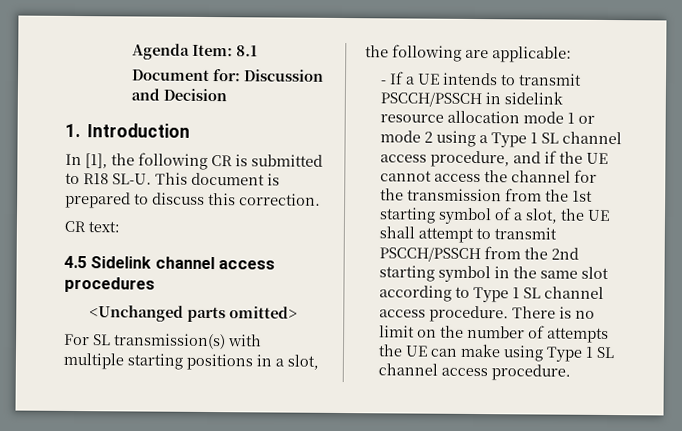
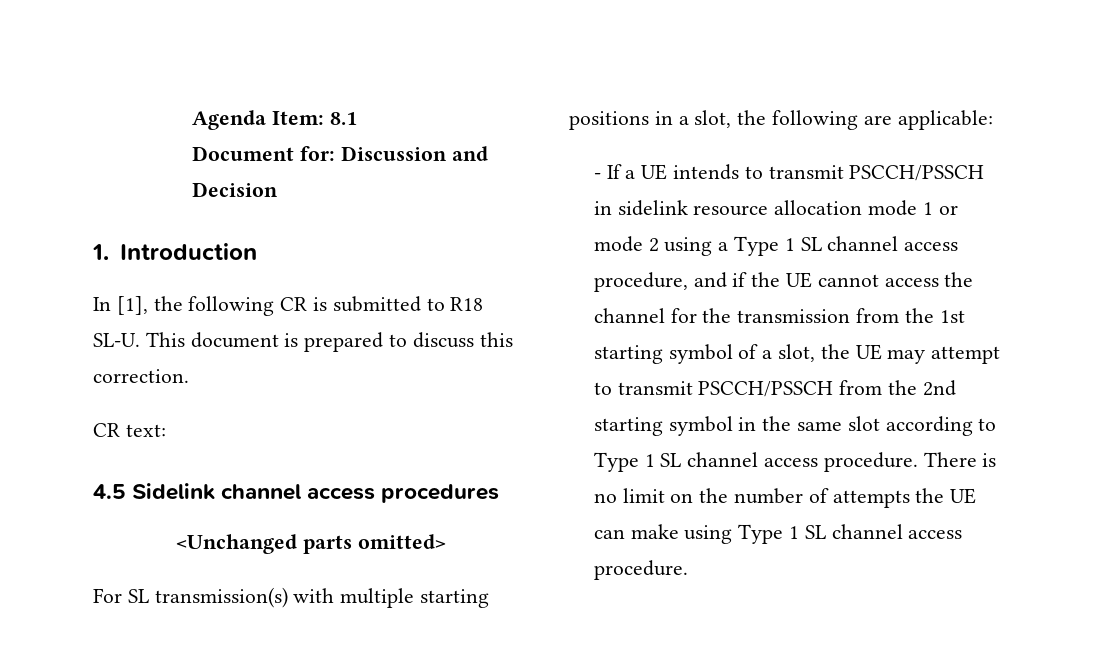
[379,226,416,239] shall -> [887,349,926,364] may

